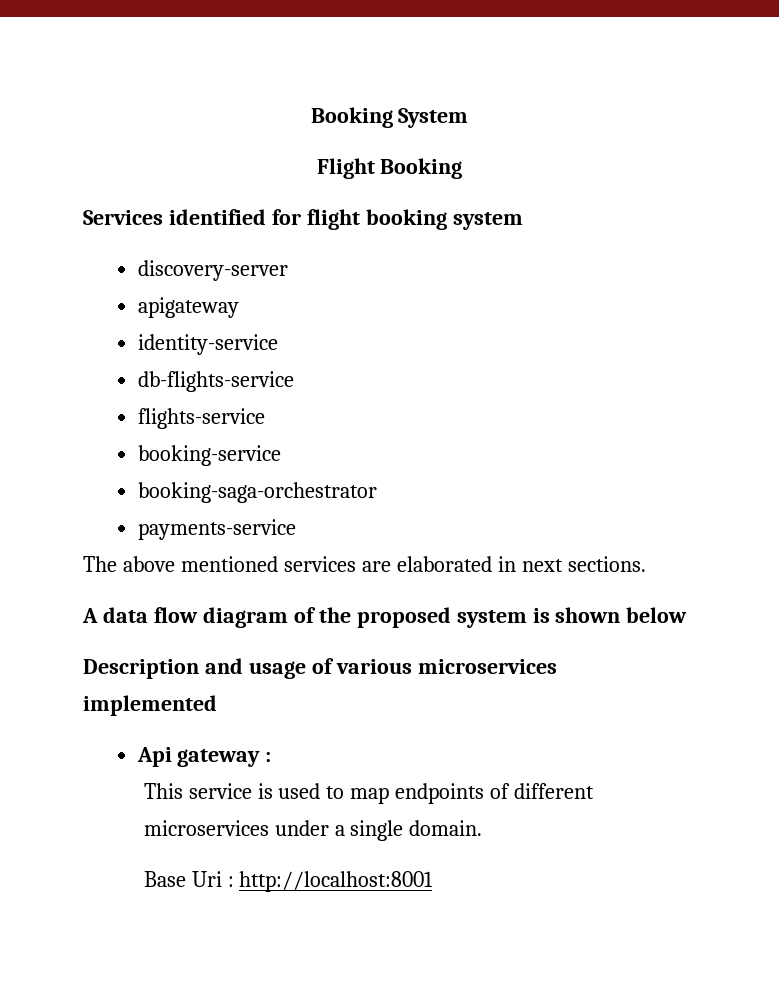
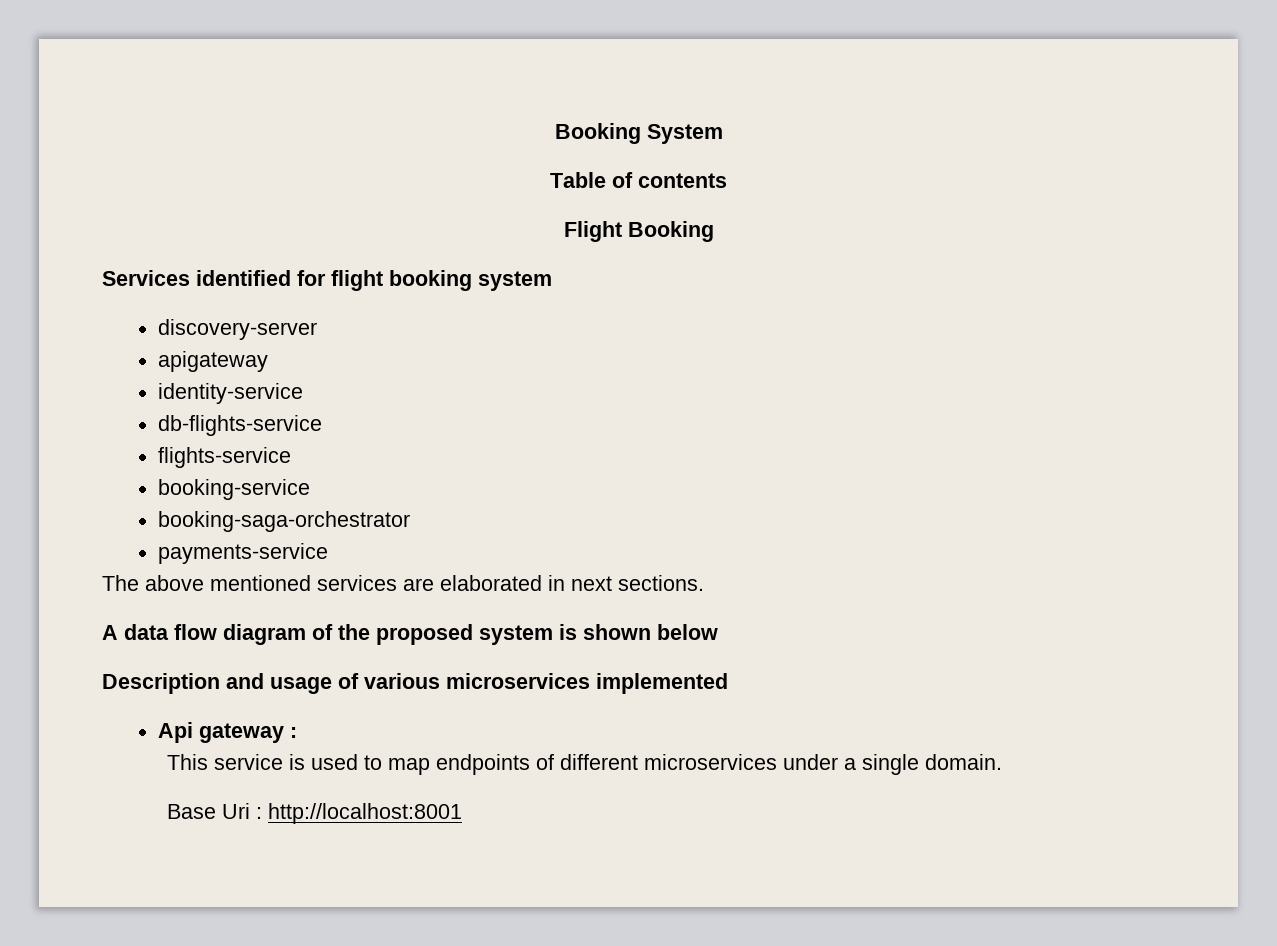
(469, 118) none -> [550,172,727,188] // Table of contents

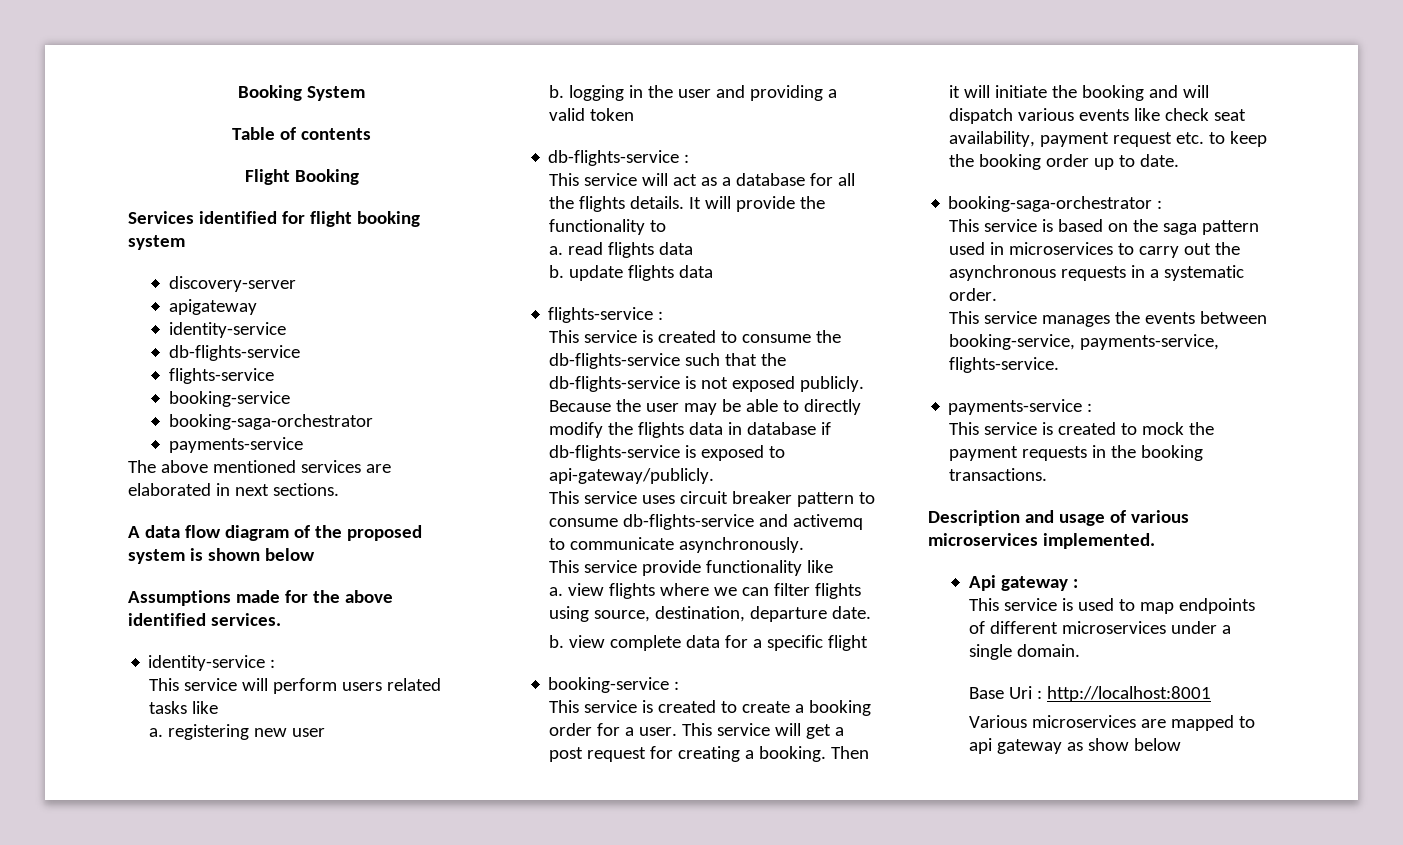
(718, 632) none -> [128,590,393,606] [128,613,281,626] [148,655,276,671] [148,678,441,694] [148,701,218,714] [148,724,325,740] [548,85,837,101] [548,108,634,121] [548,150,690,166] [548,173,855,186] [548,196,825,212] [548,219,666,235] [548,242,693,258] [548,265,713,281] [548,307,664,323] [548,330,841,343] [548,353,786,369] [548,376,864,392] [548,399,861,415] [548,422,831,438] [548,445,785,461] [548,468,714,484] [548,491,875,507] [548,514,863,530] [548,537,804,553] [548,560,833,576] [548,583,861,599] [548,606,871,622] [548,635,868,651] [548,677,680,693] [548,700,871,716] [548,723,844,739] [548,746,869,762] [948,85,1209,101] [948,108,1246,124] [948,131,1267,147] [948,154,1179,170] [948,196,1163,212] [948,219,1259,235] [948,242,1240,258] [948,265,1244,281] [948,288,997,301] [948,311,1267,327] [948,334,1219,350] [948,357,1059,373] [948,399,1093,415] [948,422,1214,435] [948,445,1203,461] [948,468,1047,481] // Assumptions made for the above identified services. // identity-service : // This service will perform users related tasks like // a. registering new user // b. logging in the user and providing a valid token // db-flights-service : // This service will act as a database for all the flights details. It will provide the functionality to // a. read flights data // b. update flights data // flights-service : // This service is created to consume the db-flights-service such that the db-flights-service is not exposed publicly. Because the user may be able to directly modify the flights data in database if db-flights-service is exposed to api-gateway/publicly. // This service uses circuit breaker pattern to consume db-flights-service and activemq to communicate asynchronously. // This service provide functionality like // a. view flights where we can filter flights using source, destination, departure date. // b. view complete data for a specific flight // booking-service : // This service is created to create a booking order for a user. This service will get a post request for creating a booking. Then it will initiate the booking and will dispatch various events like check seat availability, payment request etc. to keep the booking order up to date. // booking-saga-orchestrator : // This service is based on the saga pattern used in microservices to carry out the asynchronous requests in a systematic order. // This service manages the events between booking-service, payments-service, flights-service. // payments-service : // This service is created to mock the payment requests in the booking transactions.
[596,673,728,694] implemented -> [1042,533,1155,549] implemented.
(463, 813) none -> [969,715,1256,731] [969,738,1182,754] // Various microservices are mapped to api gateway as show below

